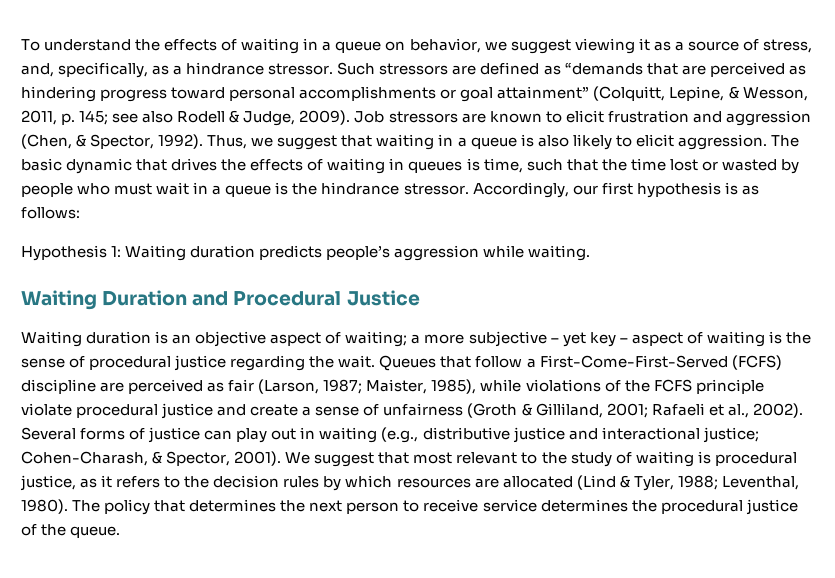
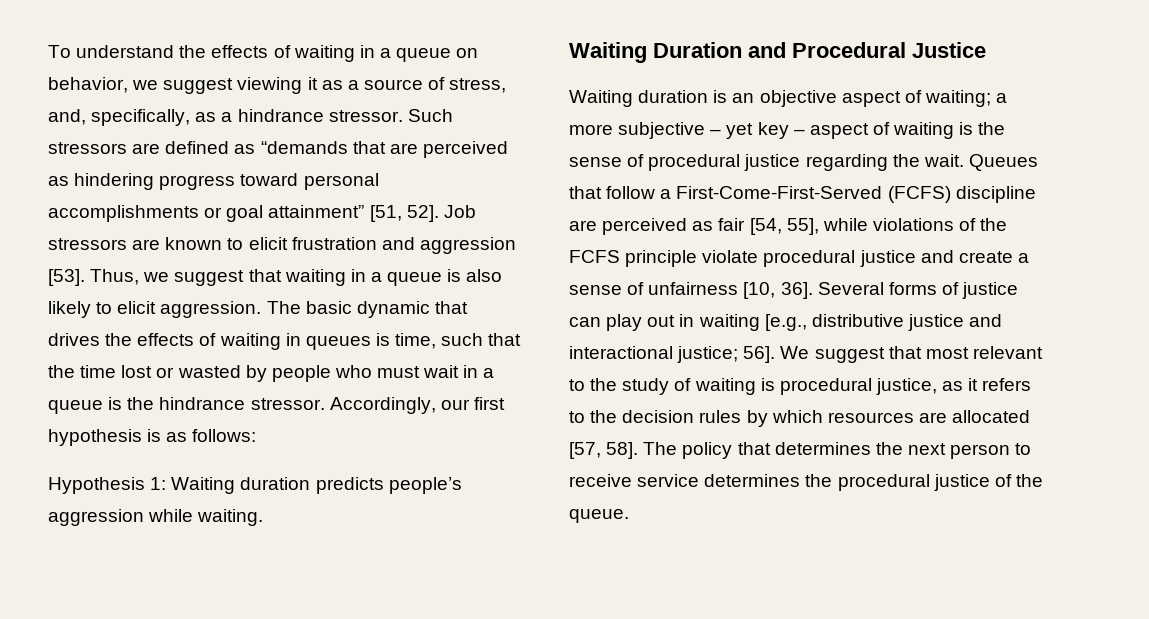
[593,86,808,101] [21,110,351,126] (Colquitt, Lepine, & Wesson, 2011, p. 145; see also Rodell & Judge, 2009). -> [369,205,439,222] [51, 52].
[21,134,204,149] (Chen, & Spector, 1992). -> [48,269,85,286] [53].
[258,379,477,394] (Larson, 1987; Maister, 1985), -> [749,218,819,235] [54, 55],
[467,403,803,418] (Groth & Gilliland, 2001; Rafaeli et al., 2002). -> [743,282,813,299] [10, 36].
[381,427,419,443] (e.g., -> [764,314,807,331] [e.g.,
[21,451,282,466] Cohen-Charash, & Spector, 2001). -> [743,346,776,363] 56].
[576,475,799,491] [21,499,68,514] (Lind & Tyler, 1988; Leventhal, 1980). -> [569,442,639,459] [57, 58].

